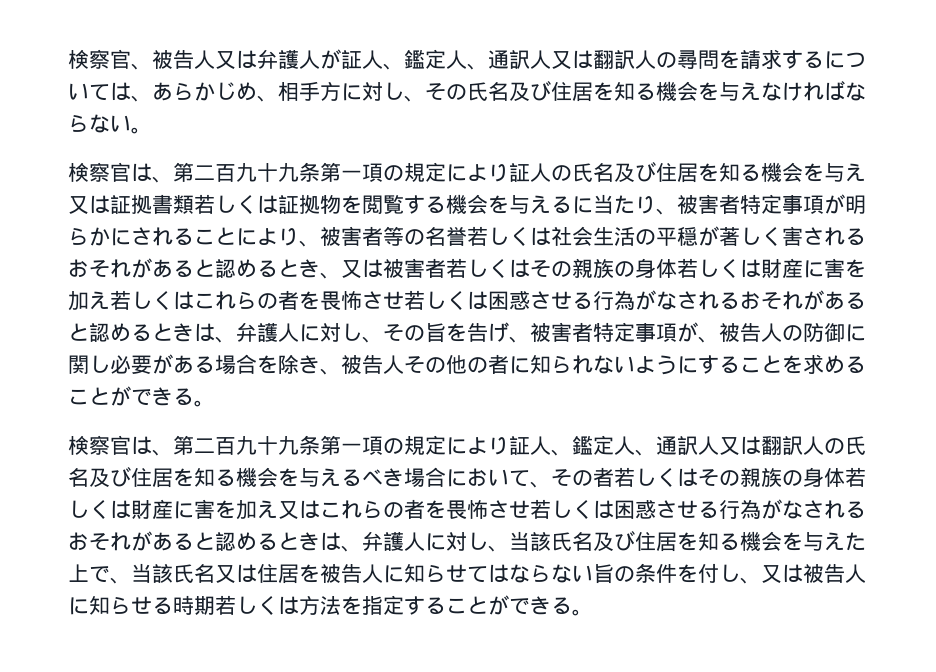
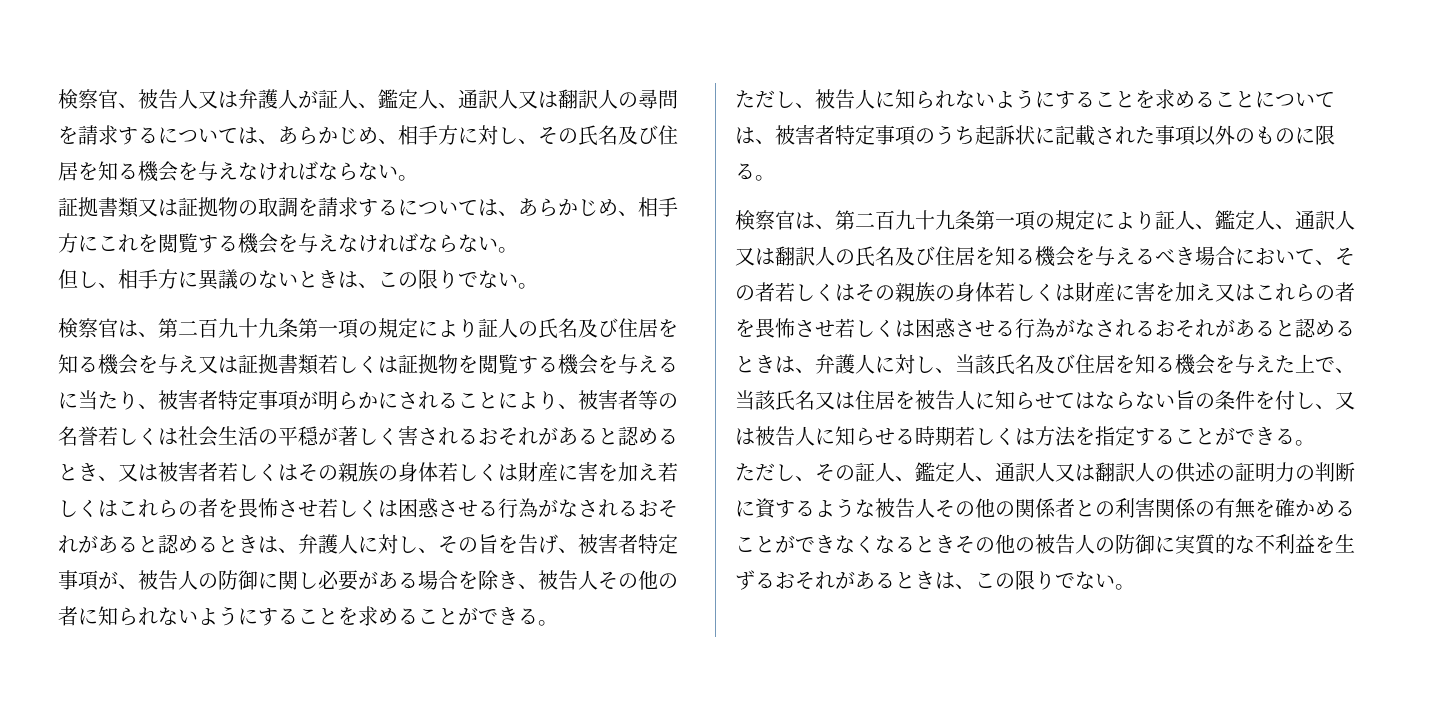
(152, 130) none -> [58,197,678,218] [58,233,518,254] [58,269,538,290] // 証拠書類又は証拠物の取調を請求するについては、あらかじめ、相手方にこれを閲覧する機会を与えなければならない。 // 但し、相手方に異議のないときは、この限りでない。
(215, 403) none -> [735,89,1335,109] [735,125,1335,146] [735,163,775,181] // ただし、被告人に知られないようにすることを求めることについては、被害者特定事項のうち起訴状に記載された事項以外のものに限る。
(593, 612) none -> [735,462,1355,483] [735,498,1355,519] [735,534,1355,555] [735,570,1135,590] // ただし、その証人、鑑定人、通訳人又は翻訳人の供述の証明力の判断に資するような被告人その他の関係者との利害関係の有無を確かめることができなくなるときその他の被告人の防御に実質的な不利益を生ずるおそれがあるときは、この限りでない。

